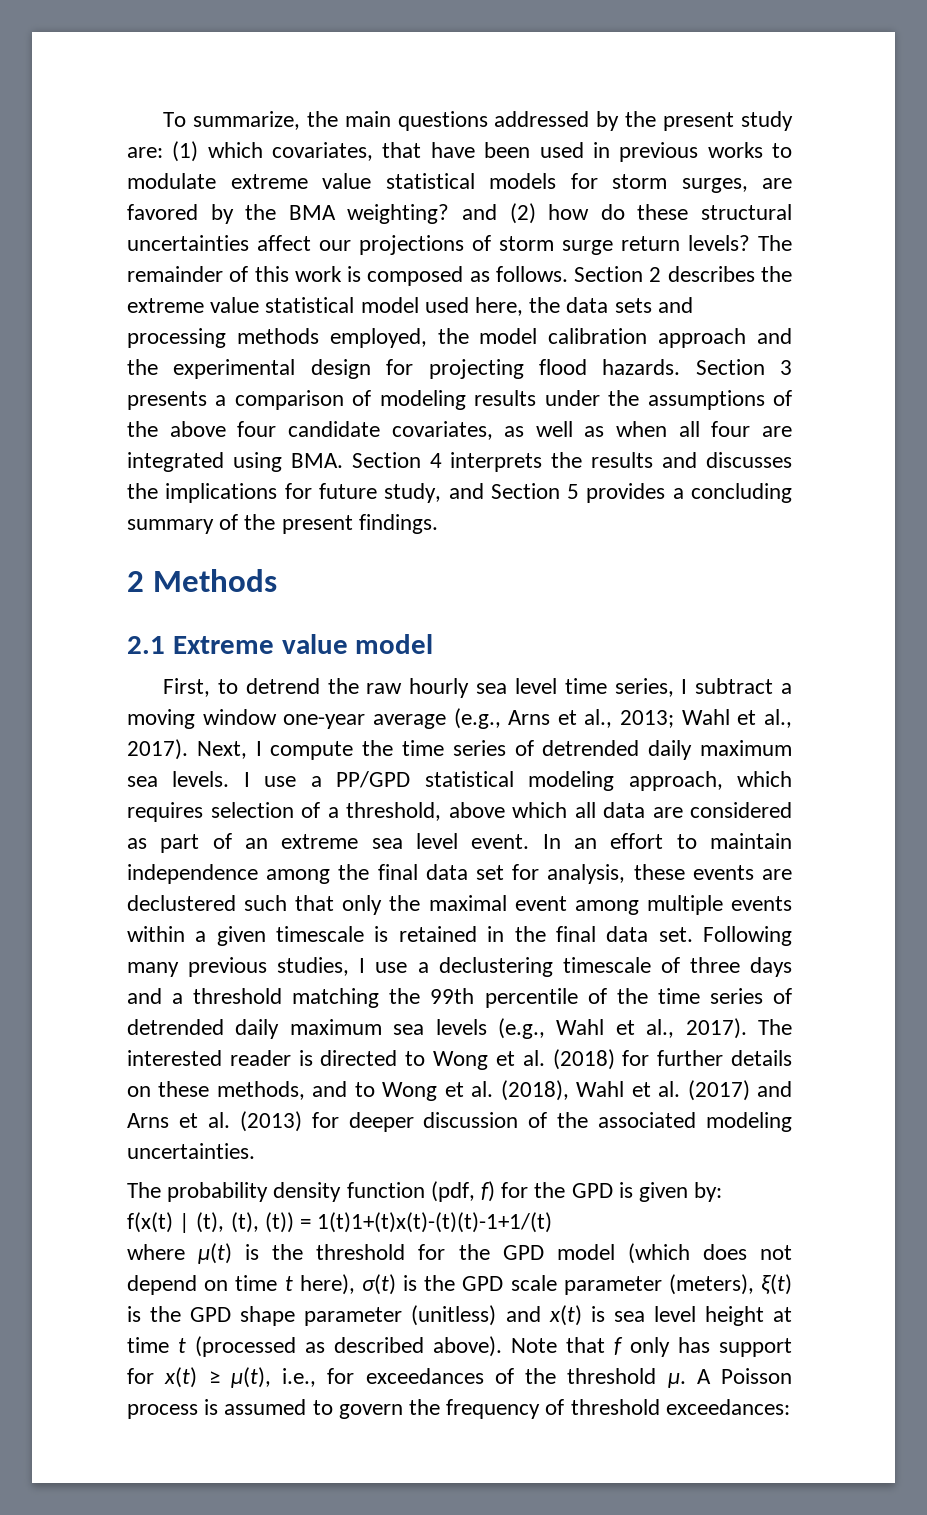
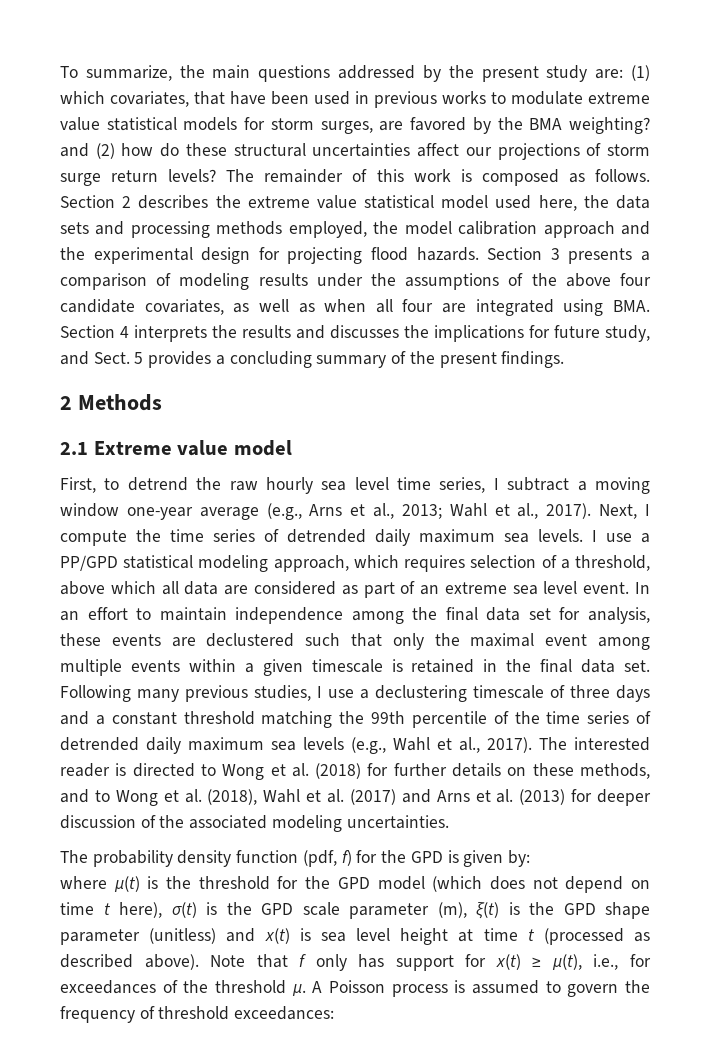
[490,483,560,499] Section -> [93,352,130,364] Sect.
(184, 998) none -> [111,712,177,725] constant
[127,1212,553,1233] // f(x(t) | (t), (t), (t)) = 1(t)1+(t)x(t)-(t)(t)-1+1/(t) -> (530, 858) none
[668,1274,754,1295] (meters), -> [437,902,467,918] (m),

